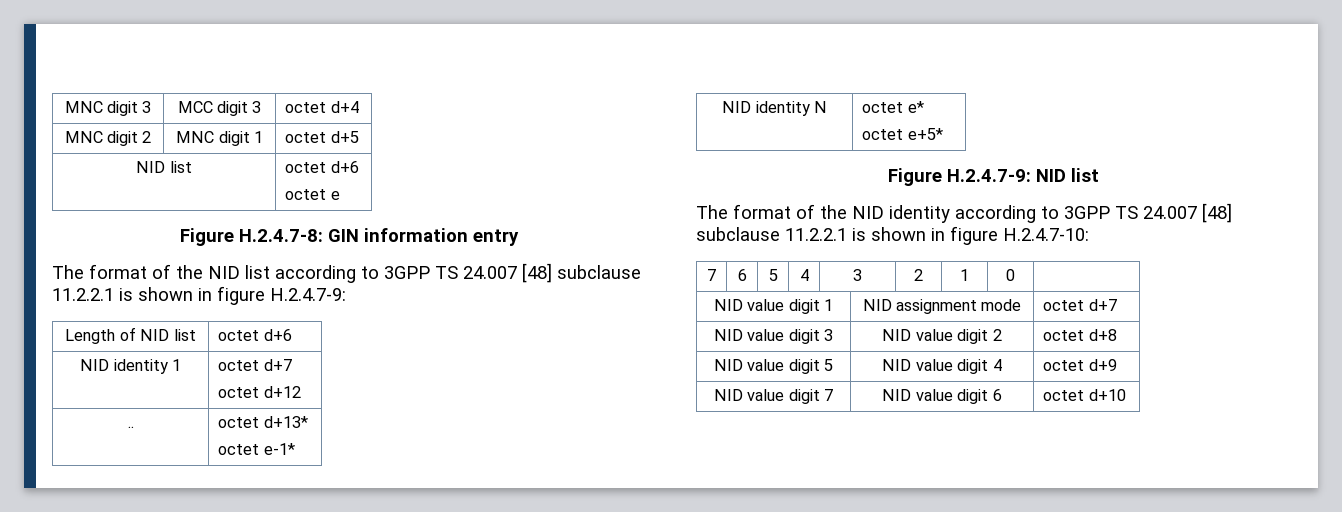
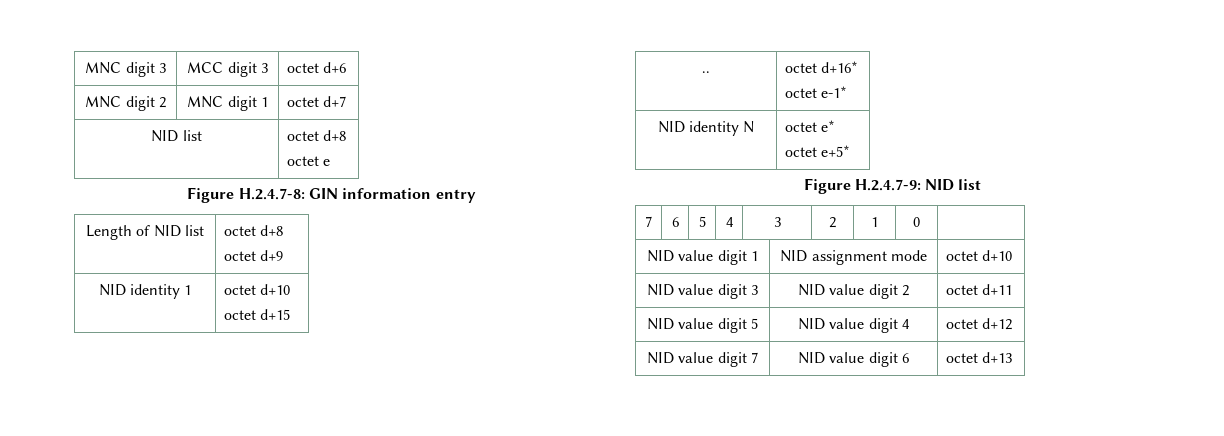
[330,101,359,113] d+4 -> [323,62,347,73] d+6
[330,131,359,143] [136,161,192,173] [285,161,359,173] d+5 // NID list | octet d+6 -> [323,96,347,107] [151,130,202,142] [287,130,347,141] d+7 // NID list | octet d+8
[52,263,641,283] [52,286,346,305] // The format of the NID list according to 3GPP TS 24.007 [48] subclause 11.2.2.1 is shown in figure H.2.4.7-9: -> (476, 196) none
[263,329,292,341] d+6 -> [260,225,284,236] [224,250,284,261] d+8 // octet d+9
[263,359,292,371] [218,386,301,398] d+7 // octet d+12 -> [260,284,291,295] [224,309,291,320] d+10 // octet d+15
[263,416,308,428] d+13* -> [821,61,859,73] d+16*
[696,203,1232,223] [696,226,1089,245] // The format of the NID identity according to 3GPP TS 24.007 [48] subclause 11.2.2.1 is shown in figure H.2.4.7-10: -> (982, 184) none
[1088,299,1117,311] d+7 -> [982,250,1013,261] d+10
[1088,329,1117,341] d+8 -> [982,284,1013,295] d+11
[1088,359,1117,371] d+9 -> [982,318,1013,330] d+12
[1088,389,1126,401] d+10 -> [982,352,1013,363] d+13

